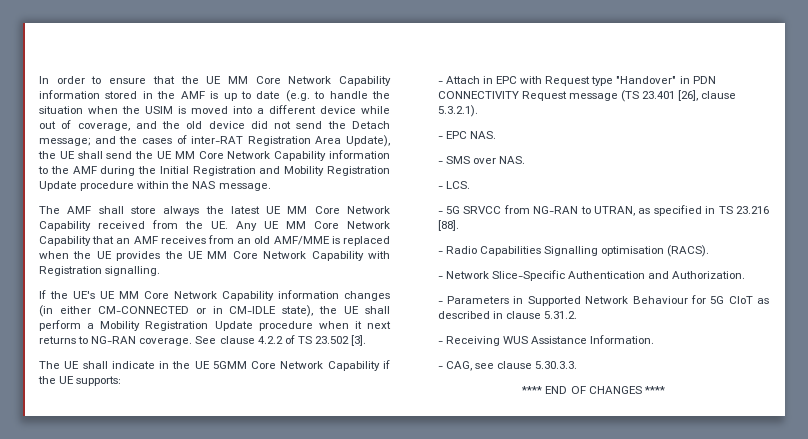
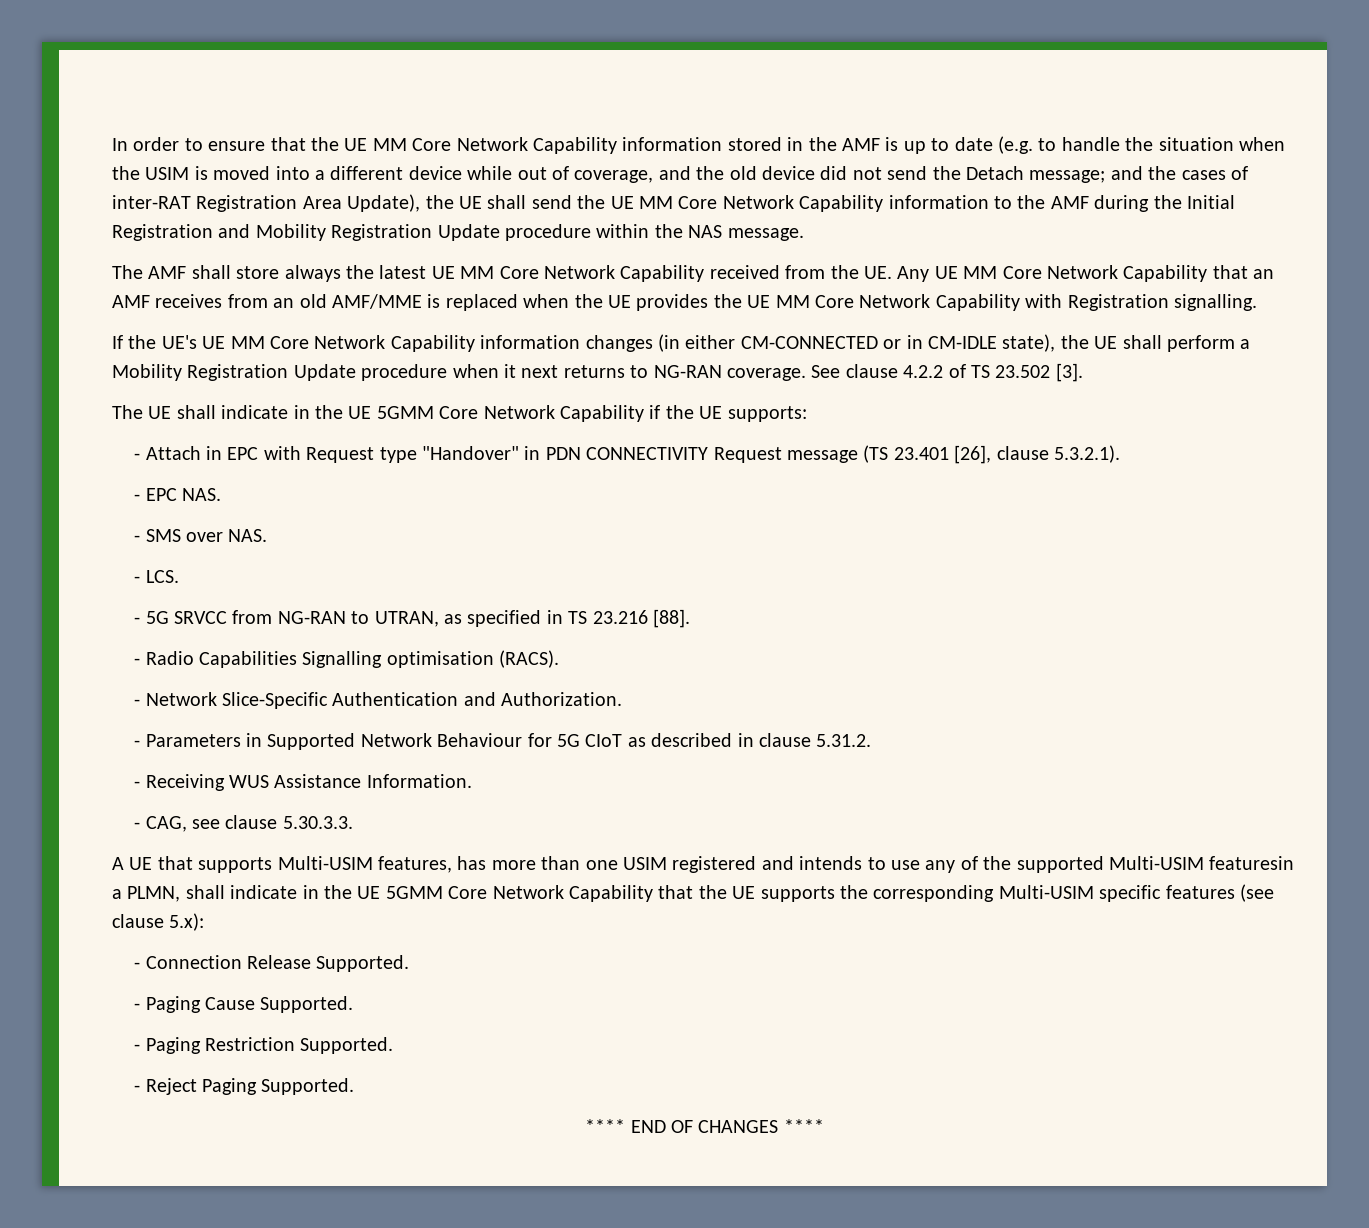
(578, 365) none -> [112,856,1295,873] [112,884,1274,902] [112,913,205,931] [134,955,410,972] [134,996,354,1013] [134,1037,394,1054] [134,1078,355,1095] // A UE that supports Multi-USIM features, has more than one USIM registered and intends to use any of the supported Multi-USIM featuresin a PLMN, shall indicate in the UE 5GMM Core Network Capability that the UE supports the corresponding Multi-USIM specific features (see clause 5.x): // - Connection Release Supported. // - Paging Cause Supported. // - Paging Restriction Supported. // - Reject Paging Supported.

